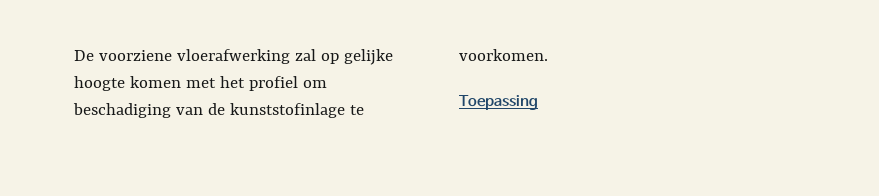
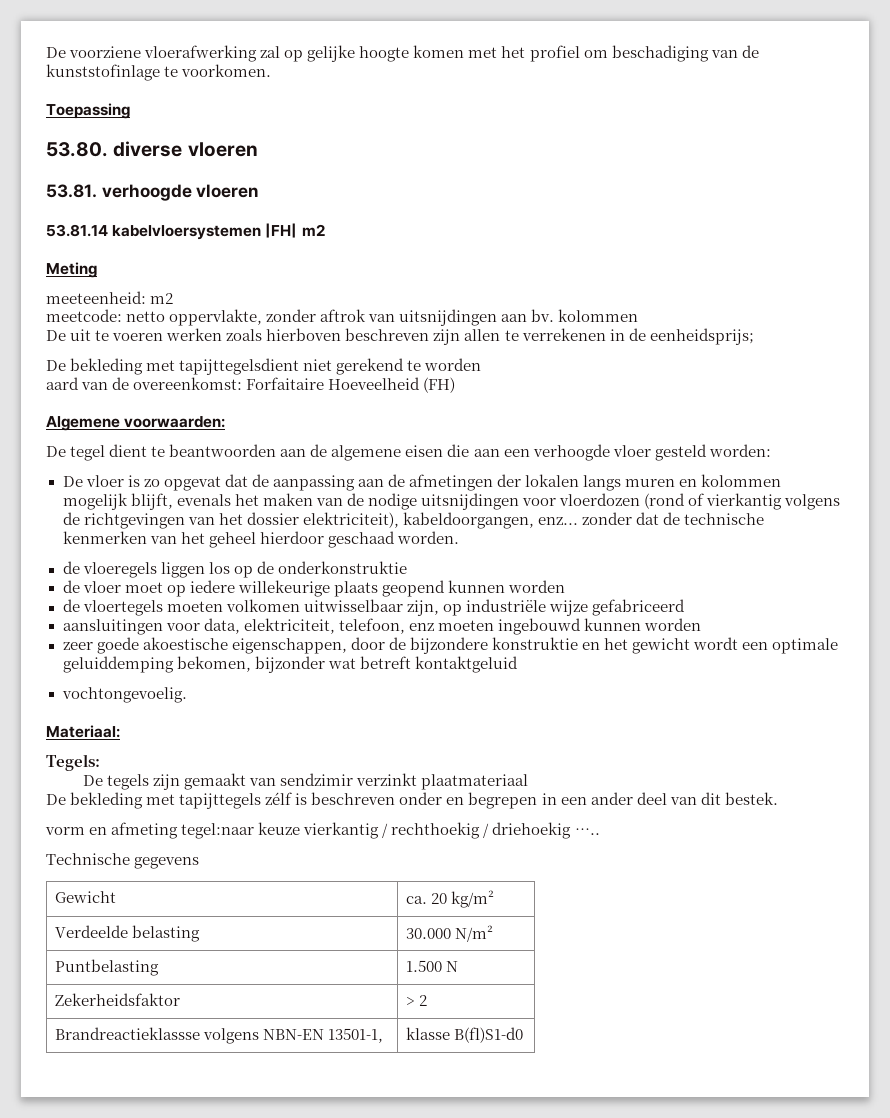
(538, 102) none -> [46,141,258,157] [46,184,259,201] [46,223,325,240] [46,262,97,278] [46,291,174,304] [46,309,639,326] [46,328,754,345] [46,358,482,375] [46,377,456,393] [46,416,226,431] [46,444,771,461] [62,474,782,491] [62,493,841,510] [62,512,765,529] [62,531,459,548] [62,561,407,578] [62,580,565,597] [62,599,685,616] [62,618,701,635] [62,637,839,654] [62,656,518,673] [61,687,187,703] [46,725,120,738] [46,754,100,771] [83,773,529,790] [46,792,778,809] [45,822,600,839] [46,853,200,869] [55,891,117,903] [406,890,495,908] [55,925,201,942] [406,925,494,942] [55,959,160,976] [406,960,459,972] [55,993,181,1006] [406,995,428,1006] [55,1027,384,1044] [406,1027,524,1043] // 53.80. diverse vloeren // 53.81. verhoogde vloeren // 53.81.14 kabelvloersystemen |FH| m2 // Meting // meeteenheid: m2 // meetcode: netto oppervlakte, zonder aftrok van uitsnijdingen aan bv. kolommen // De uit te voeren werken zoals hierboven beschreven zijn allen te verrekenen in de eenheidsprijs; // De bekleding met tapijttegelsdient niet gerekend te worden // aard van de overeenkomst: Forfaitaire Hoeveelheid (FH) // Algemene voorwaarden: // De tegel dient te beantwoorden aan de algemene eisen die aan een verhoogde vloer gesteld worden: // De vloer is zo opgevat dat de aanpassing aan de afmetingen der lokalen langs muren en kolommen mogelijk blijft, evenals het maken van de nodige uitsnijdingen voor vloerdozen (rond of vierkantig volgens de richtgevingen van het dossier elektriciteit), kabeldoorgangen, enz... zonder dat de technische kenmerken van het geheel hierdoor geschaad worden. // de vloeregels liggen los op de onderkonstruktie // de vloer moet op iedere willekeurige plaats geopend kunnen worden // de vloertegels moeten volkomen uitwisselbaar zijn, op industriële wijze gefabriceerd // aansluitingen voor data, elektriciteit, telefoon, enz moeten ingebouwd kunnen worden // zeer goede akoestische eigenschappen, door de bijzondere konstruktie en het gewicht wordt een optimale geluiddemping bekomen, bijzonder wat betreft kontaktgeluid // vochtongevoelig. // Materiaal: // Tegels: // De tegels zijn gemaakt van sendzimir verzinkt plaatmateriaal // De bekleding met tapijttegels zélf is beschreven onder en begrepen in een ander deel van dit bestek. // vorm en afmeting tegel:naar keuze vierkantig / rechthoekig / driehoekig ….. // Technische gegevens // Gewicht | ca. 20 kg/m² // Verdeelde belasting | 30.000 N/m² // Puntbelasting | 1.500 N // Zekerheidsfaktor | > 2 // Brandreactieklassse volgens NBN-EN 13501-1, | klasse B(fl)S1-d0

